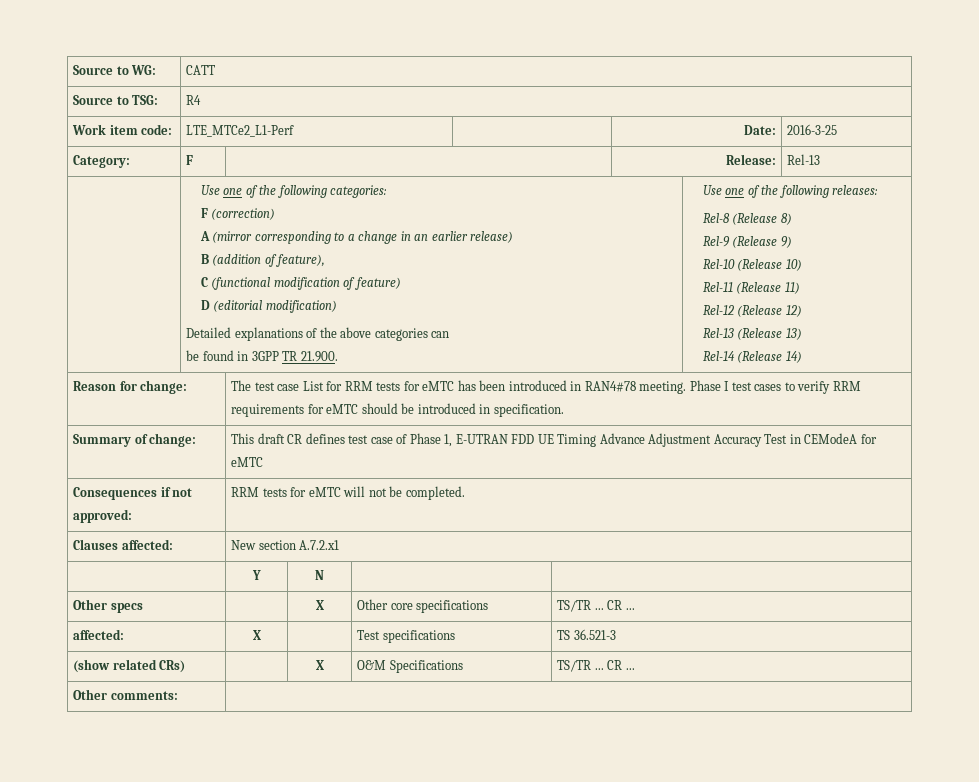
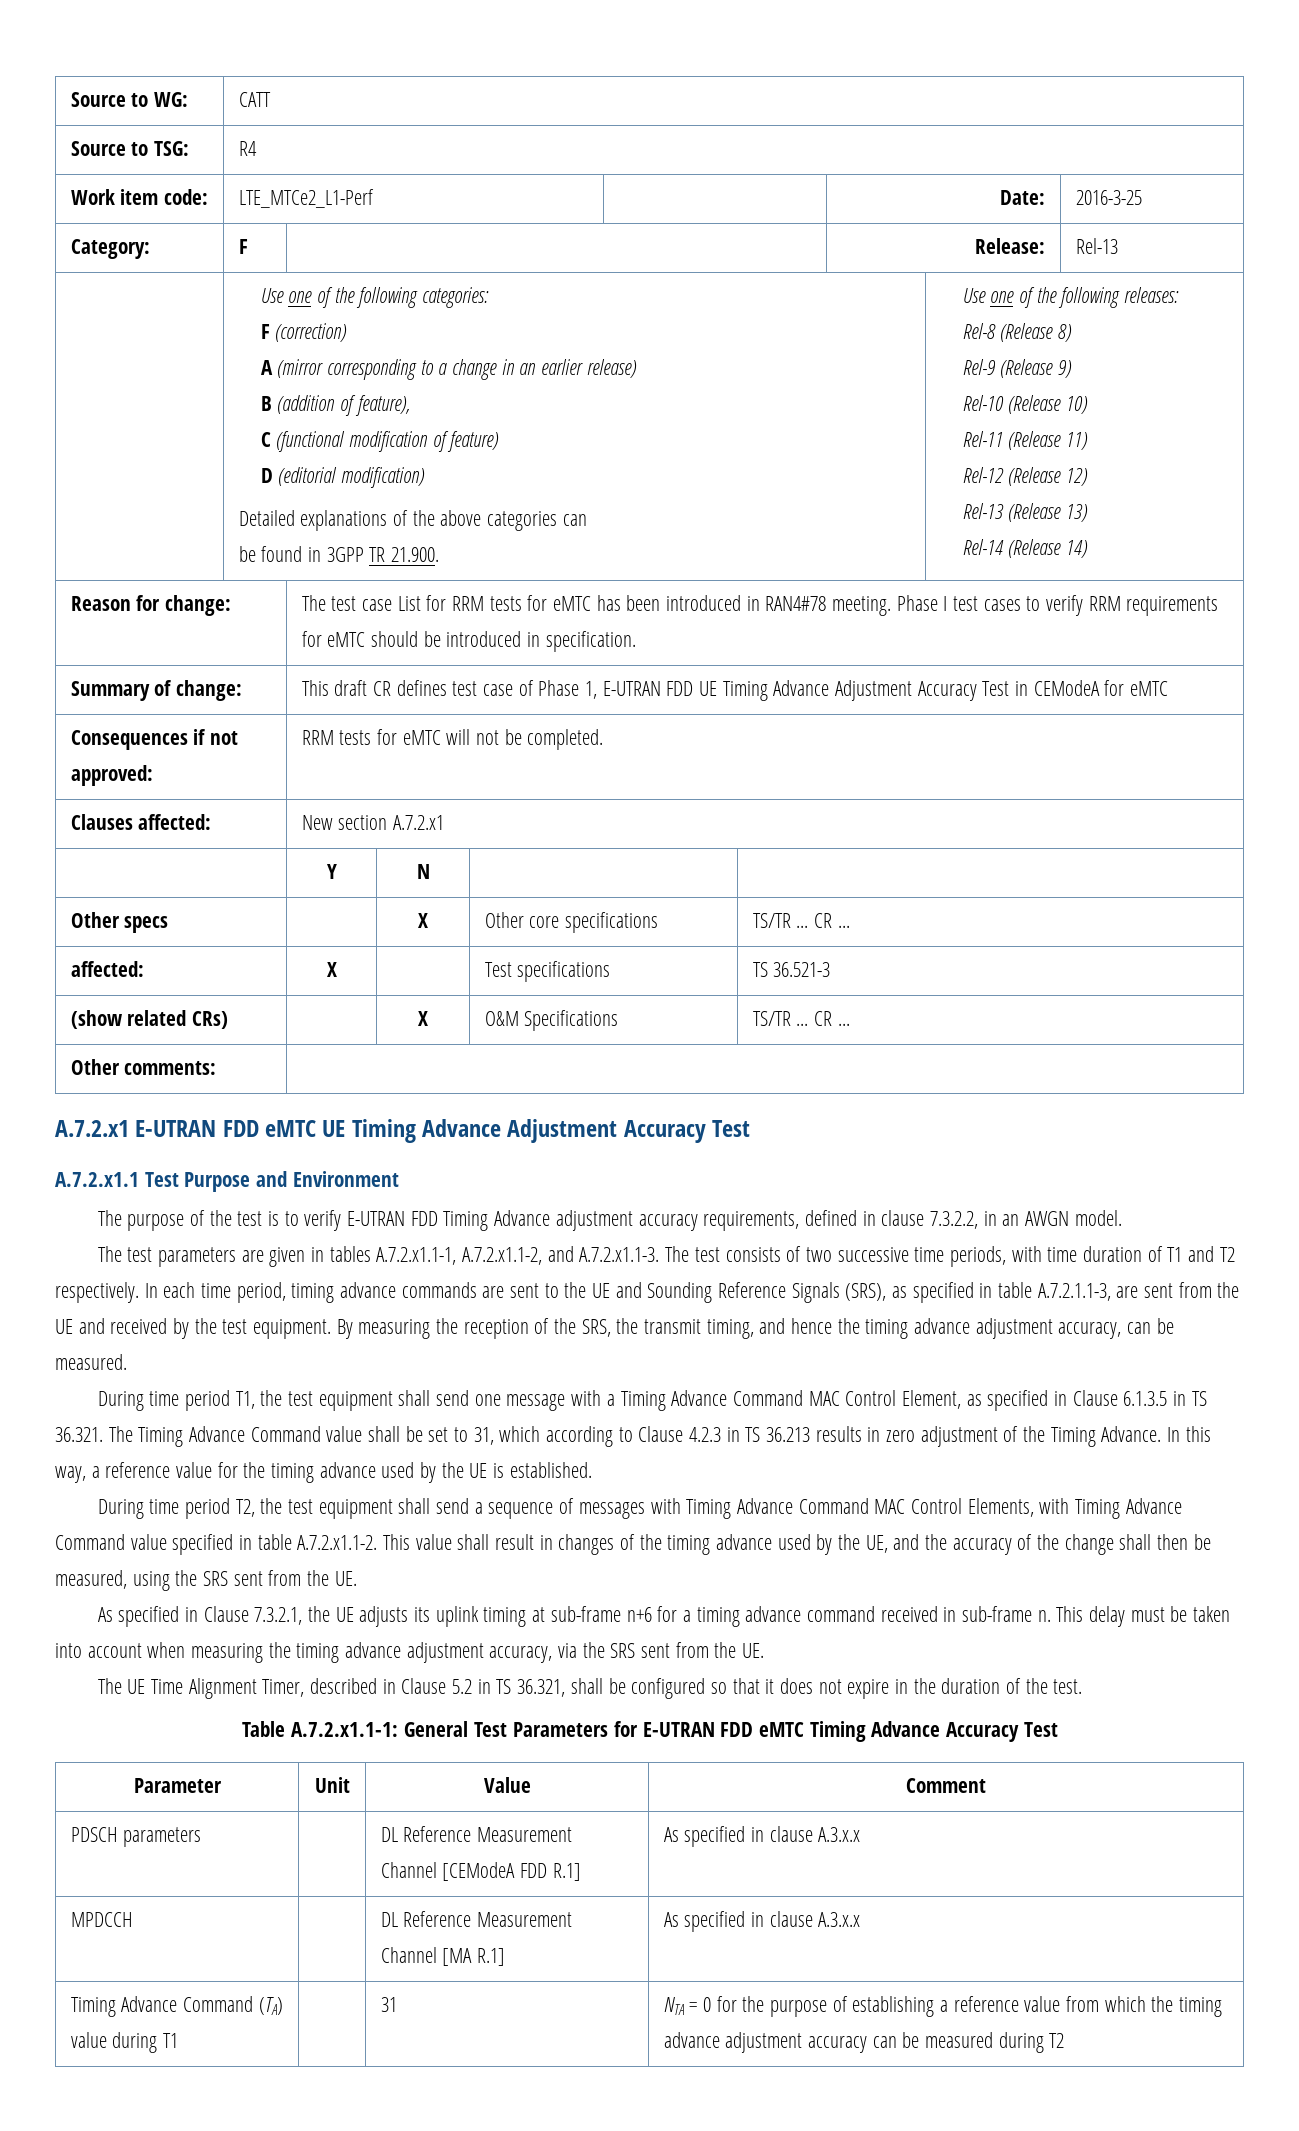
(178, 695) none -> [55,1119,751,1143] [55,1171,399,1192] [97,1210,1122,1231] [97,1246,1235,1267] [55,1282,1240,1303] [55,1318,1174,1339] [55,1354,127,1370] [97,1390,1207,1411] [55,1426,1211,1447] [55,1462,592,1483] [97,1498,1182,1519] [55,1534,1211,1555] [55,1570,357,1591] [97,1606,1230,1627] [55,1642,765,1663] [97,1678,1083,1699] [241,1721,1058,1742] [133,1778,222,1793] [314,1777,350,1793] [483,1777,531,1793] [905,1778,986,1793] [70,1827,202,1847] [380,1826,572,1842] [380,1862,581,1881] [663,1826,861,1847] [70,1912,133,1927] [380,1911,572,1927] [380,1947,505,1966] [663,1911,861,1932] [70,1996,283,2017] [70,2032,178,2053] [380,1997,397,2012] [663,1996,1222,2017] [663,2032,1065,2053] // A.7.2.x1 E-UTRAN FDD eMTC UE Timing Advance Adjustment Accuracy Test // A.7.2.x1.1 Test Purpose and Environment // The purpose of the test is to verify E-UTRAN FDD Timing Advance adjustment accuracy requirements, defined in clause 7.3.2.2, in an AWGN model. // The test parameters are given in tables A.7.2.x1.1-1, A.7.2.x1.1-2, and A.7.2.x1.1-3. The test consists of two successive time periods, with time duration of T1 and T2 respectively. In each time period, timing advance commands are sent to the UE and Sounding Reference Signals (SRS), as specified in table A.7.2.1.1-3, are sent from the UE and received by the test equipment. By measuring the reception of the SRS, the transmit timing, and hence the timing advance adjustment accuracy, can be measured. // During time period T1, the test equipment shall send one message with a Timing Advance Command MAC Control Element, as specified in Clause 6.1.3.5 in TS 36.321. The Timing Advance Command value shall be set to 31, which according to Clause 4.2.3 in TS 36.213 results in zero adjustment of the Timing Advance. In this way, a reference value for the timing advance used by the UE is established. // During time period T2, the test equipment shall send a sequence of messages with Timing Advance Command MAC Control Elements, with Timing Advance Command value specified in table A.7.2.x1.1-2. This value shall result in changes of the timing advance used by the UE, and the accuracy of the change shall then be measured, using the SRS sent from the UE. // As specified in Clause 7.3.2.1, the UE adjusts its uplink timing at sub-frame n+6 for a timing advance command received in sub-frame n. This delay must be taken into account when measuring the timing advance adjustment accuracy, via the SRS sent from the UE. // The UE Time Alignment Timer, described in Clause 5.2 in TS 36.321, shall be configured so that it does not expire in the duration of the test. // Table A.7.2.x1.1-1: General Test Parameters for E-UTRAN FDD eMTC Timing Advance Accuracy Test // Parameter | Unit | Value | Comment // PDSCH parameters | | DL Reference Measurement Channel [CEModeA FDD R.1] | As specified in clause A.3.x.x // MPDCCH | | DL Reference Measurement Channel [MA R.1] | As specified in clause A.3.x.x // Timing Advance Command (TA) value during T1 | | 31 | NTA = 0 for the purpose of establishing a reference value from which the timing advance adjustment accuracy can be measured during T2

